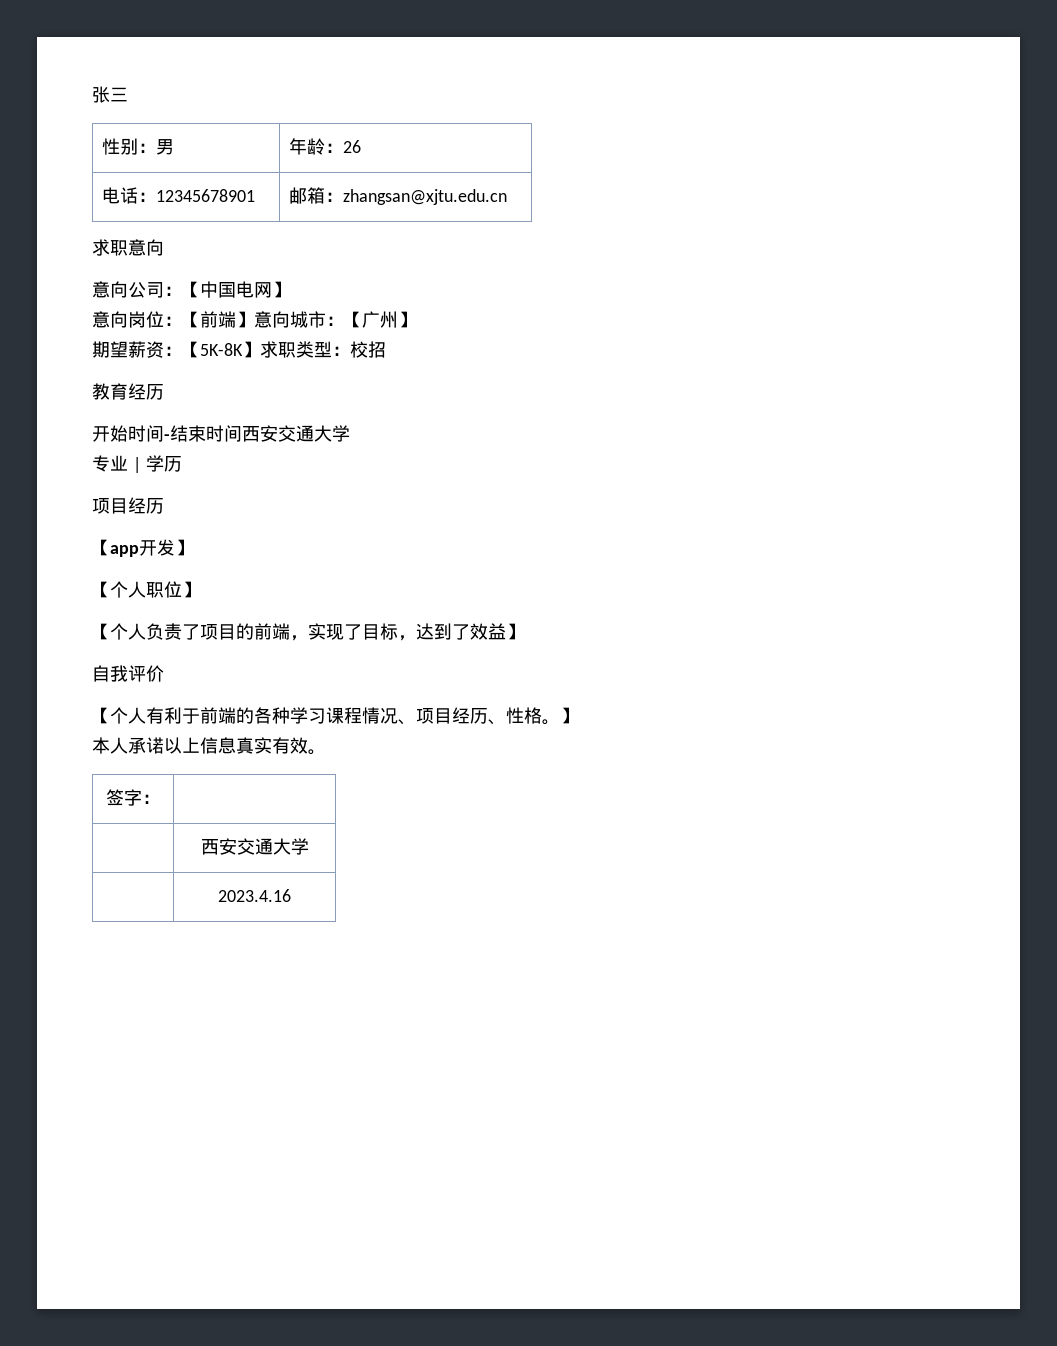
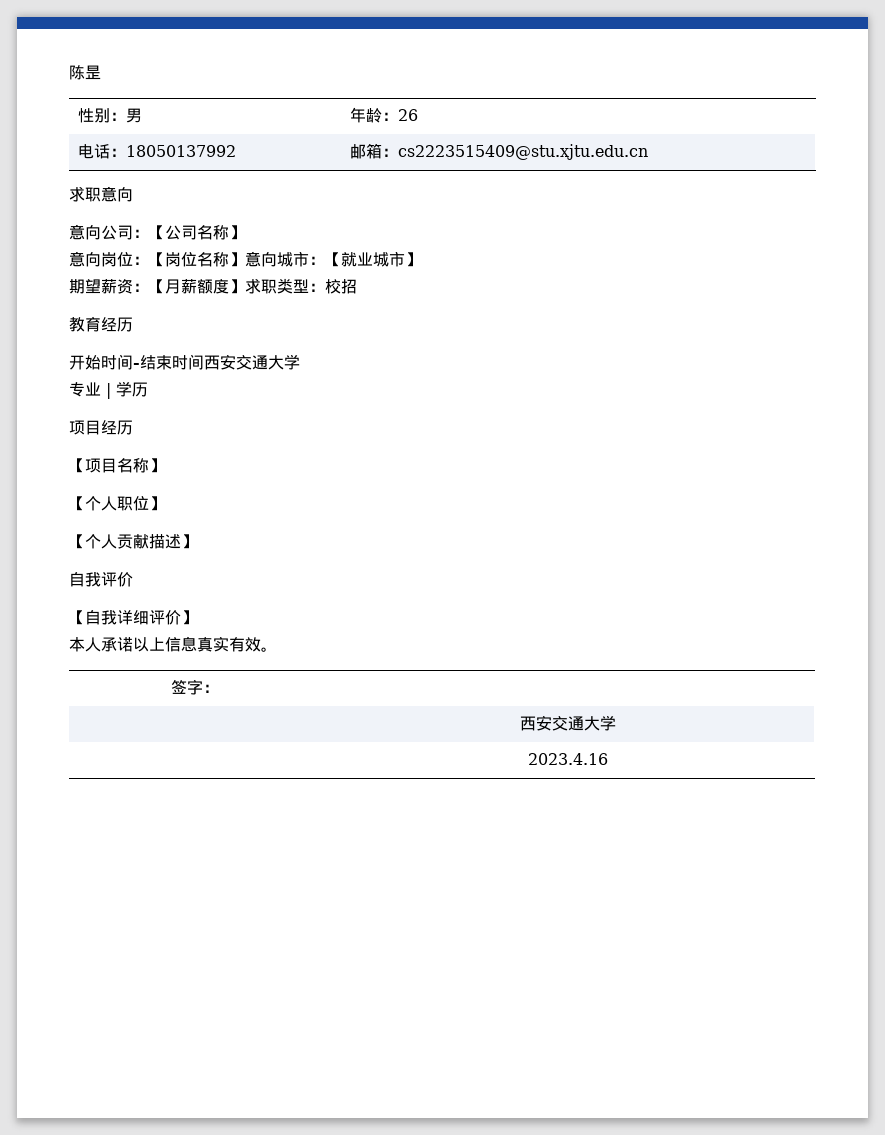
[92,86,128,103] 张三 -> [69,65,101,80] 陈昰
[156,189,256,202] 12345678901 -> [126,145,237,157] 18050137992
[343,189,508,205] zhangsan@xjtu.edu.cn -> [398,144,649,160] cs2223515409@stu.xjtu.edu.cn
[200,281,272,298] 中国电网 -> [165,225,229,240] 公司名称
[200,311,236,328] 前端 -> [165,252,229,267] 岗位名称
[362,311,398,328] 广州 -> [341,251,405,267] 就业城市
[200,343,243,356] 5K-8K -> [165,279,229,294] 月薪额度
[110,539,175,557] app开发 -> [85,458,149,473] 项目名称
[146,623,524,641] [92,665,164,682] [92,707,560,725] 负责了项目的前端，实现了目标，达到了效益】 // 自我评价 // 【个人有利于前端的各种学习课程情况、项目经历、性格。 -> [117,534,197,549] [69,572,133,587] [69,610,181,625] 贡献描述】 // 自我评价 // 【自我详细评价

